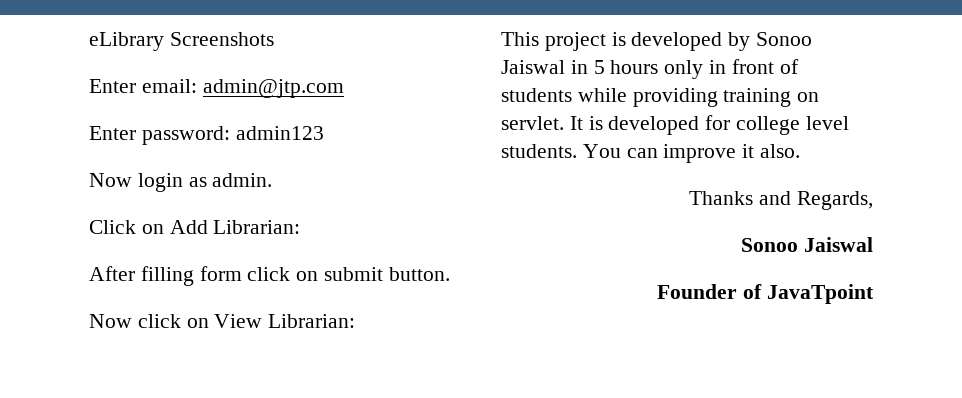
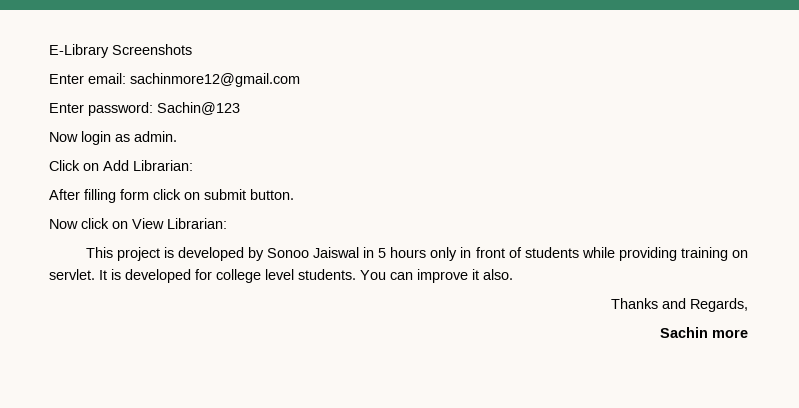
[89,32,164,51] eLibrary -> [49,44,109,58] E-Library
[202,79,344,98] admin@jtp.com -> [130,73,300,87] sachinmore12@gmail.com
[235,126,324,140] admin123 -> [157,102,240,115] Sachin@123
[741,237,873,252] [657,284,874,304] Sonoo Jaiswal // Founder of JavaTpoint -> [660,327,748,338] Sachin more

